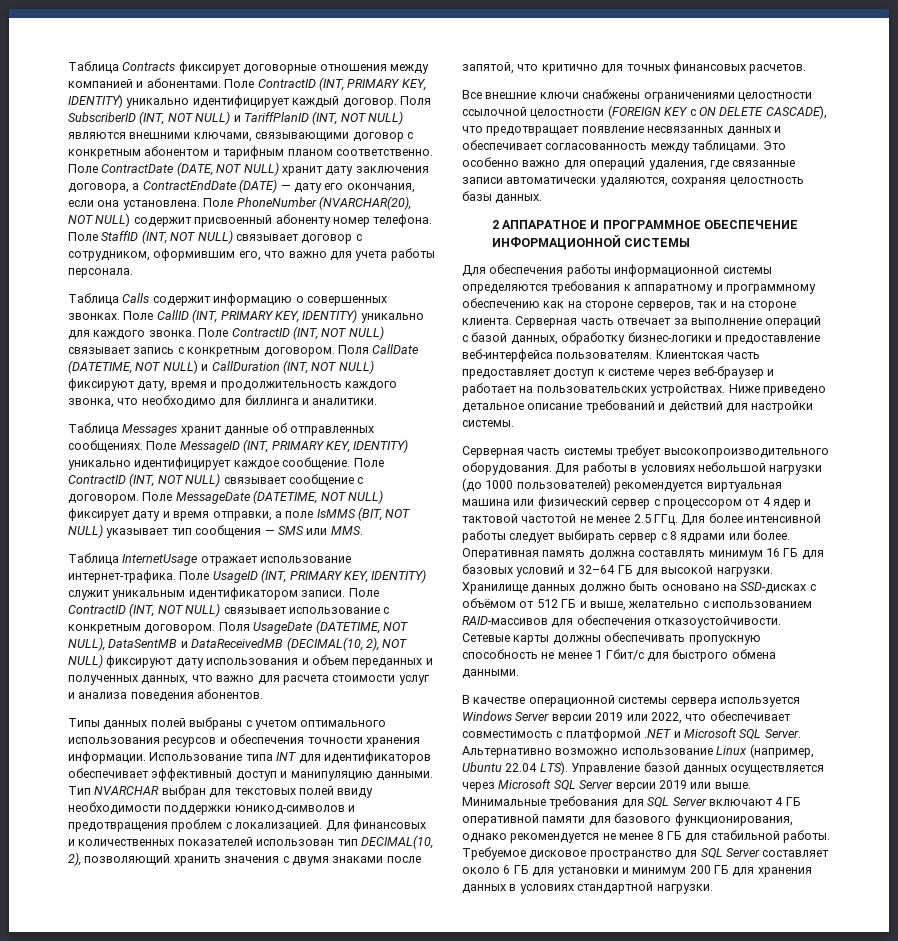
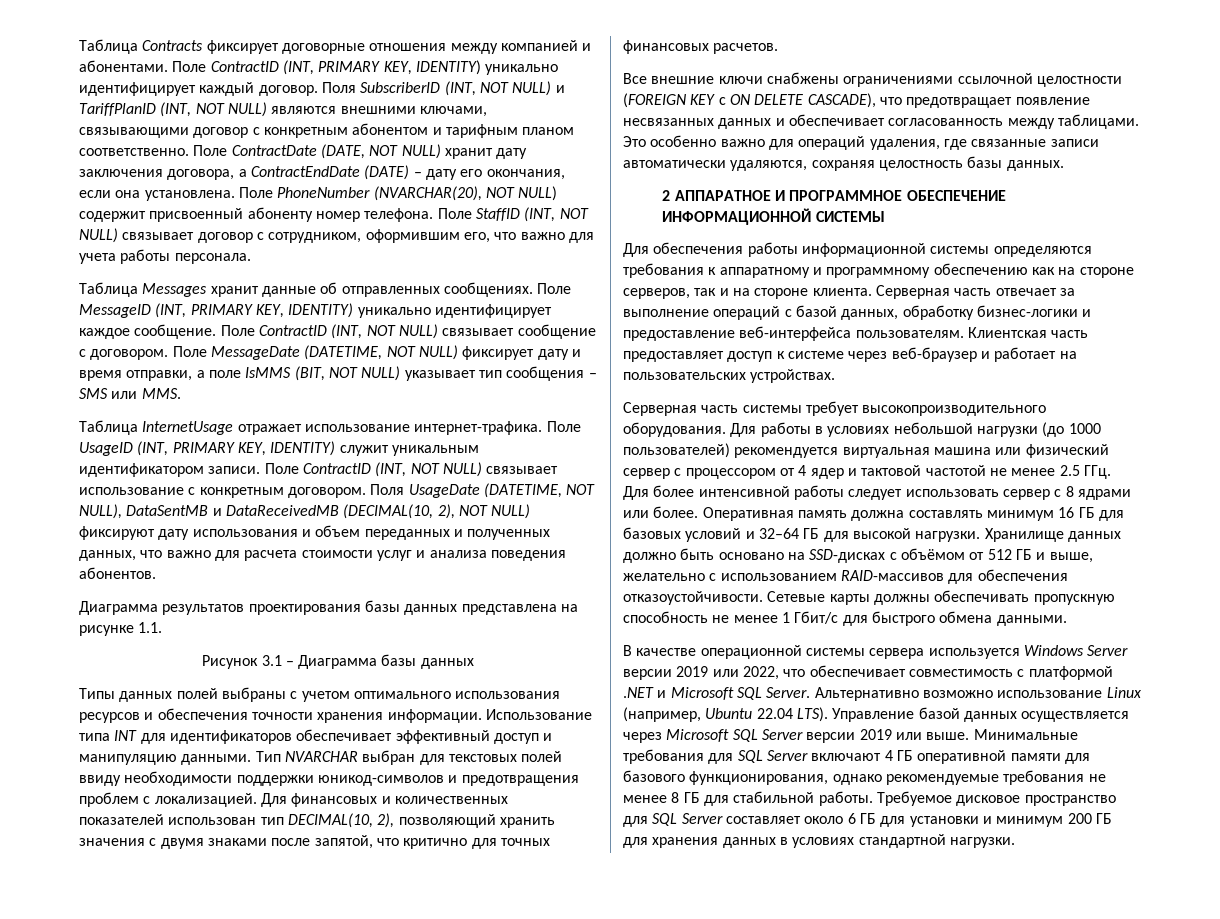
[280,185,291,190] — -> [413,172,422,177] –
[68,293,387,306] [68,309,424,323] [68,326,384,340] [68,344,420,357] [68,360,374,374] [68,378,397,391] [68,395,378,408] // Таблица Calls содержит информацию о совершенных звонках. Поле CallID (INT, PRIMARY KEY, IDENTITY) уникально для каждого звонка. Поле ContractID (INT, NOT NULL) связывает запись с конкретным договором. Поля CallDate (DATETIME, NOT NULL) и CallDuration (INT, NOT NULL) фиксируют дату, время и продолжительность каждого звонка, что необходимо для биллинга и аналитики. -> (251, 258) none
[264,530,275,535] — -> [588,373,597,378] –
(264, 694) none -> [79,600,578,615] [79,622,163,636] [202,654,474,669] // Диаграмма результатов проектирования базы данных представлена на рисунке 1.1. // Рисунок 3.1 – Диаграмма базы данных
[737,92,812,102] целостности -> (954, 81) none
[728,384,826,396] [462,400,814,413] [462,420,514,427] Ниже приведено детальное описание требований и действий для настройки системы. -> (836, 376) none
[557,530,615,543] выбирать -> [905,489,999,497] использовать
[510,833,600,843] рекомендуется -> [885,770,1085,785] рекомендуемые требования

